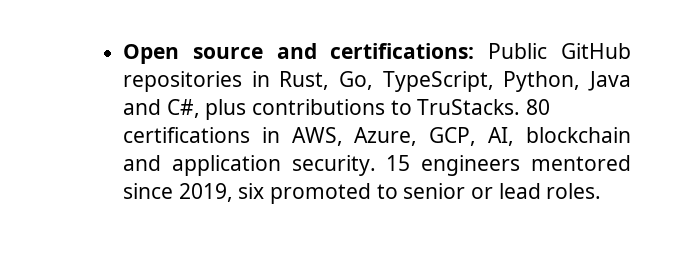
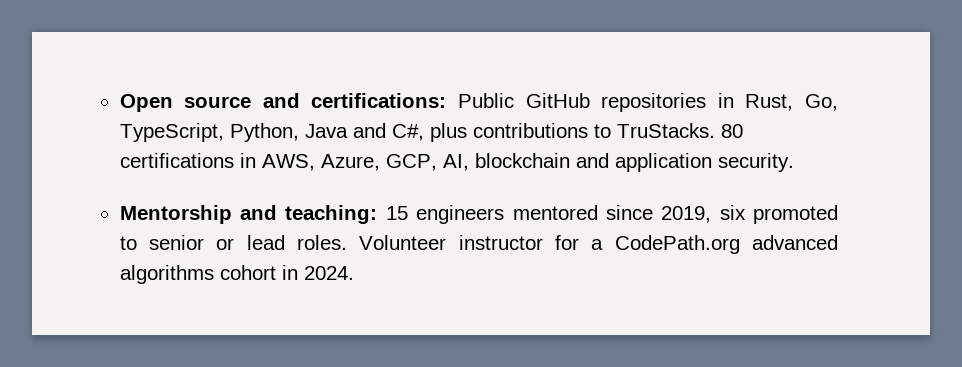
(376, 165) none -> [119,205,378,224] // Mentorship and teaching:
(602, 191) none -> [359,235,838,254] [119,265,354,284] Volunteer instructor for a CodePath.org advanced algorithms cohort in 2024.

